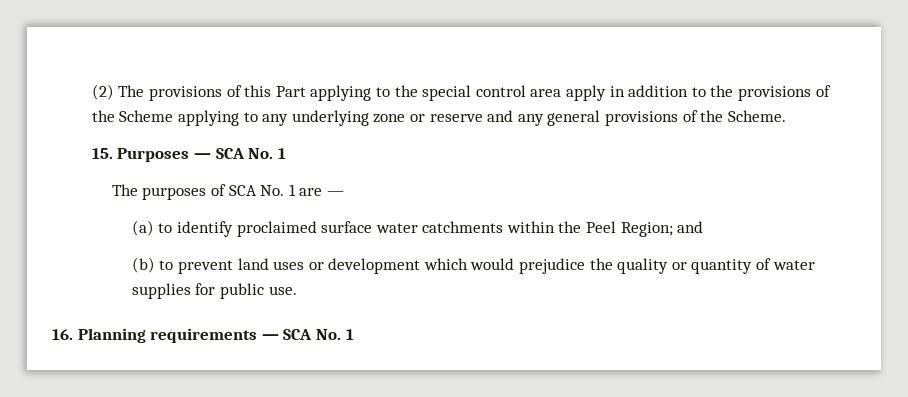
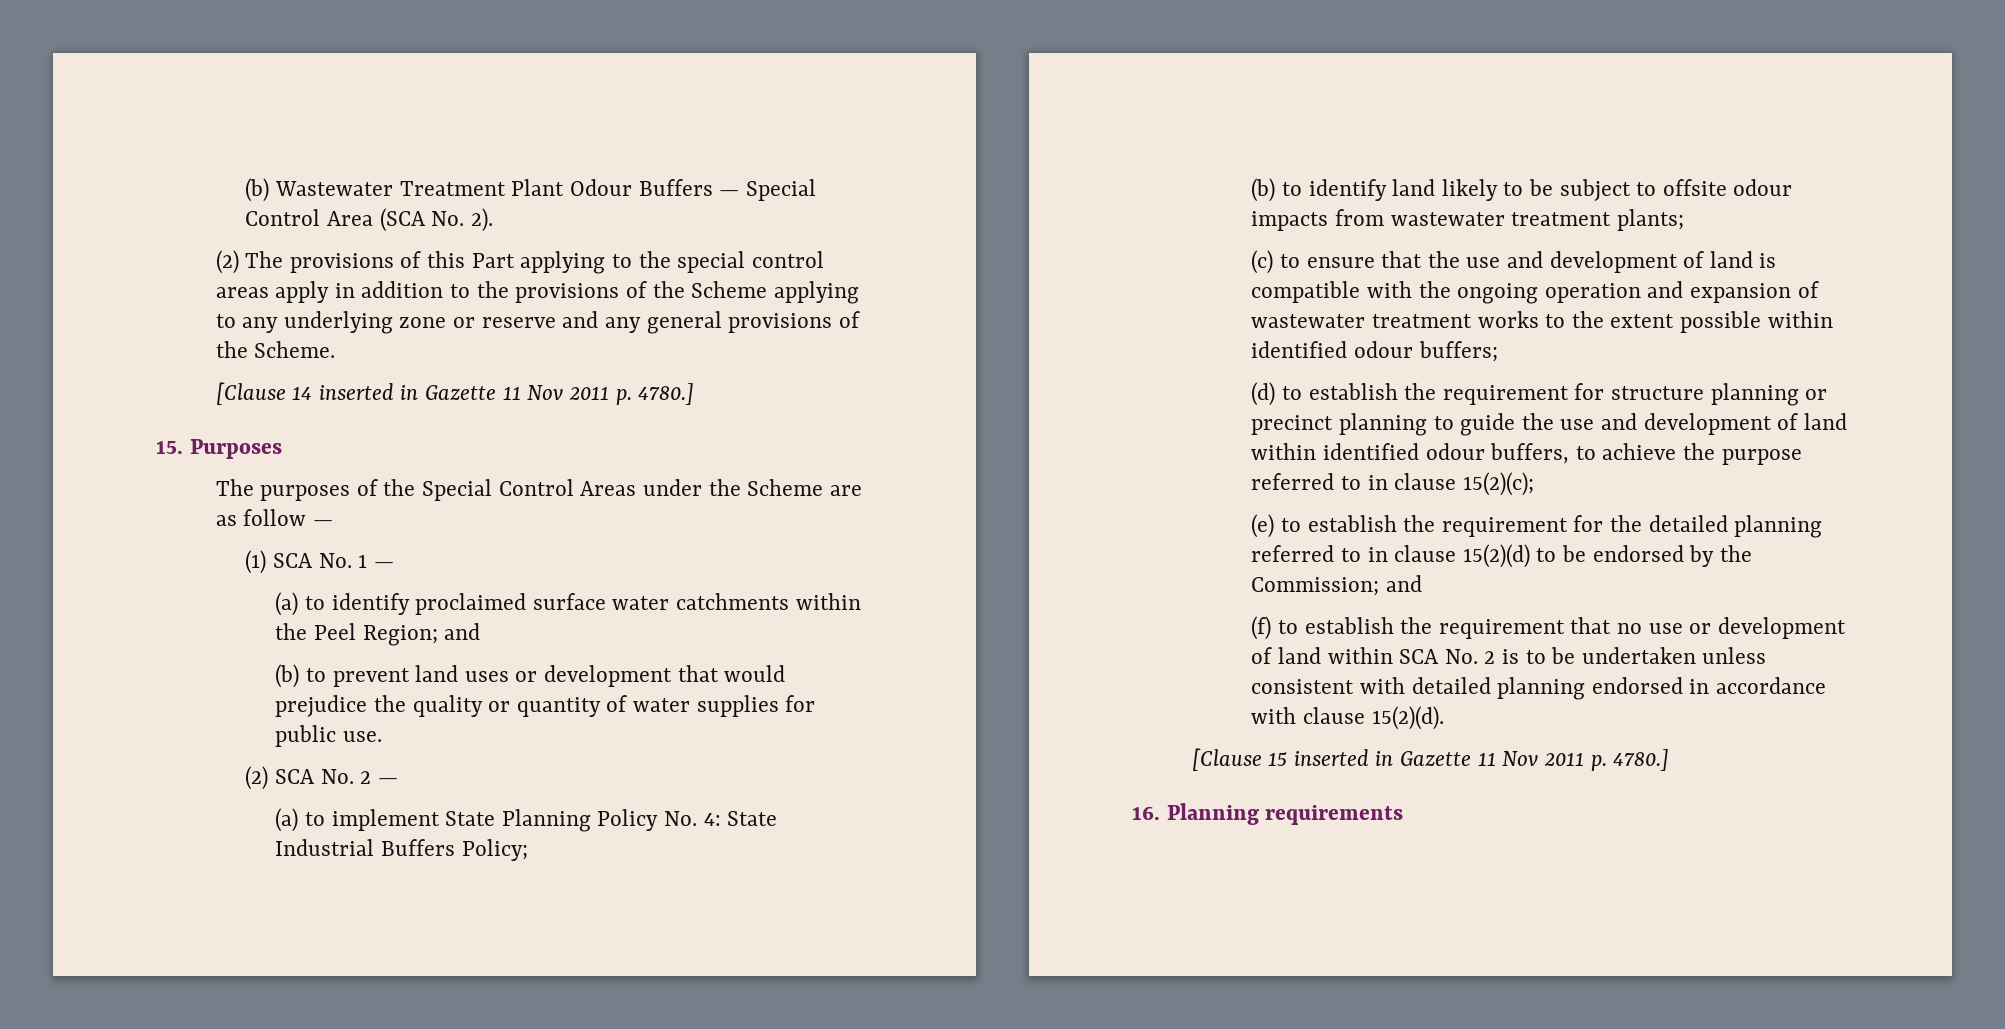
(91, 92) none -> [245,178,816,202] [245,208,493,232] (b) Wastewater Treatment Plant Odour Buffers — Special Control Area (SCA No. 2). //
[530,89,562,97] area -> [215,287,269,298] areas
[91,148,286,162] [111,184,323,200] 15. Purposes — SCA No. 1 // The purposes of SCA No. 1 are -> [215,382,695,405] [156,439,282,459] [215,479,862,501] [215,509,333,526] [245,550,368,574] [Clause 14 inserted in Gazette 11 Nov 2011 p. 4780.] // 15. Purposes // The purposes of the Special Control Areas under the Scheme are as follow — // (1) SCA No. 1
[423,258,468,270] which -> [677,665,719,682] that
(297, 290) none -> [245,766,398,790] [275,808,778,832] [275,839,528,861] [1251,178,1793,202] [1251,209,1684,231] [1251,250,1777,274] [1251,281,1819,304] [1251,311,1833,333] [1251,341,1498,362] [1251,382,1828,406] [1251,413,1847,436] [1251,443,1802,465] [1251,472,1534,496] [1251,514,1823,538] [1251,544,1752,568] [1251,575,1422,596] [1251,616,1846,640] [1251,647,1767,664] [1251,677,1826,700] [1251,706,1444,730] [1191,748,1670,771] // (2) SCA No. 2 — // (a) to implement State Planning Policy No. 4: State Industrial Buffers Policy; // (b) to identify land likely to be subject to offsite odour impacts from wastewater treatment plants; // (c) to ensure that the use and development of land is compatible with the ongoing operation and expansion of wastewater treatment works to the extent possible within identified odour buffers; // (d) to establish the requirement for structure planning or precinct planning to guide the use and development of land within identified odour buffers, to achieve the purpose referred to in clause 15(2)(c); // (e) to establish the requirement for the detailed planning referred to in clause 15(2)(d) to be endorsed by the Commission; and // (f) to establish the requirement that no use or development of land within SCA No. 2 is to be undertaken unless consistent with detailed planning endorsed in accordance with clause 15(2)(d). // [Clause 15 inserted in Gazette 11 Nov 2011 p. 4780.]
[261,329,354,340] — SCA No. 1 -> (1404, 815) none

